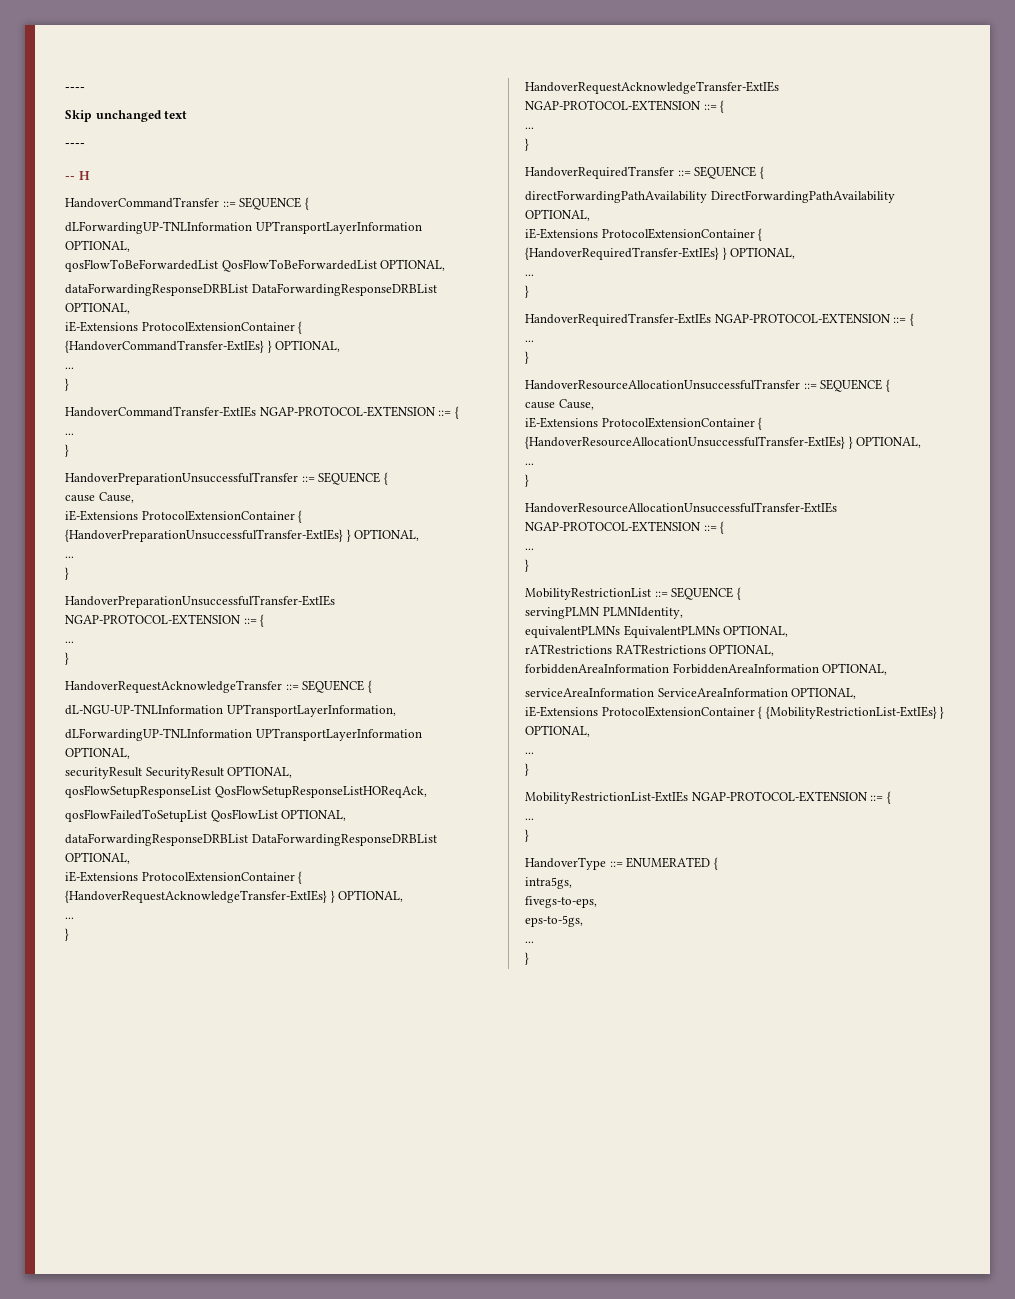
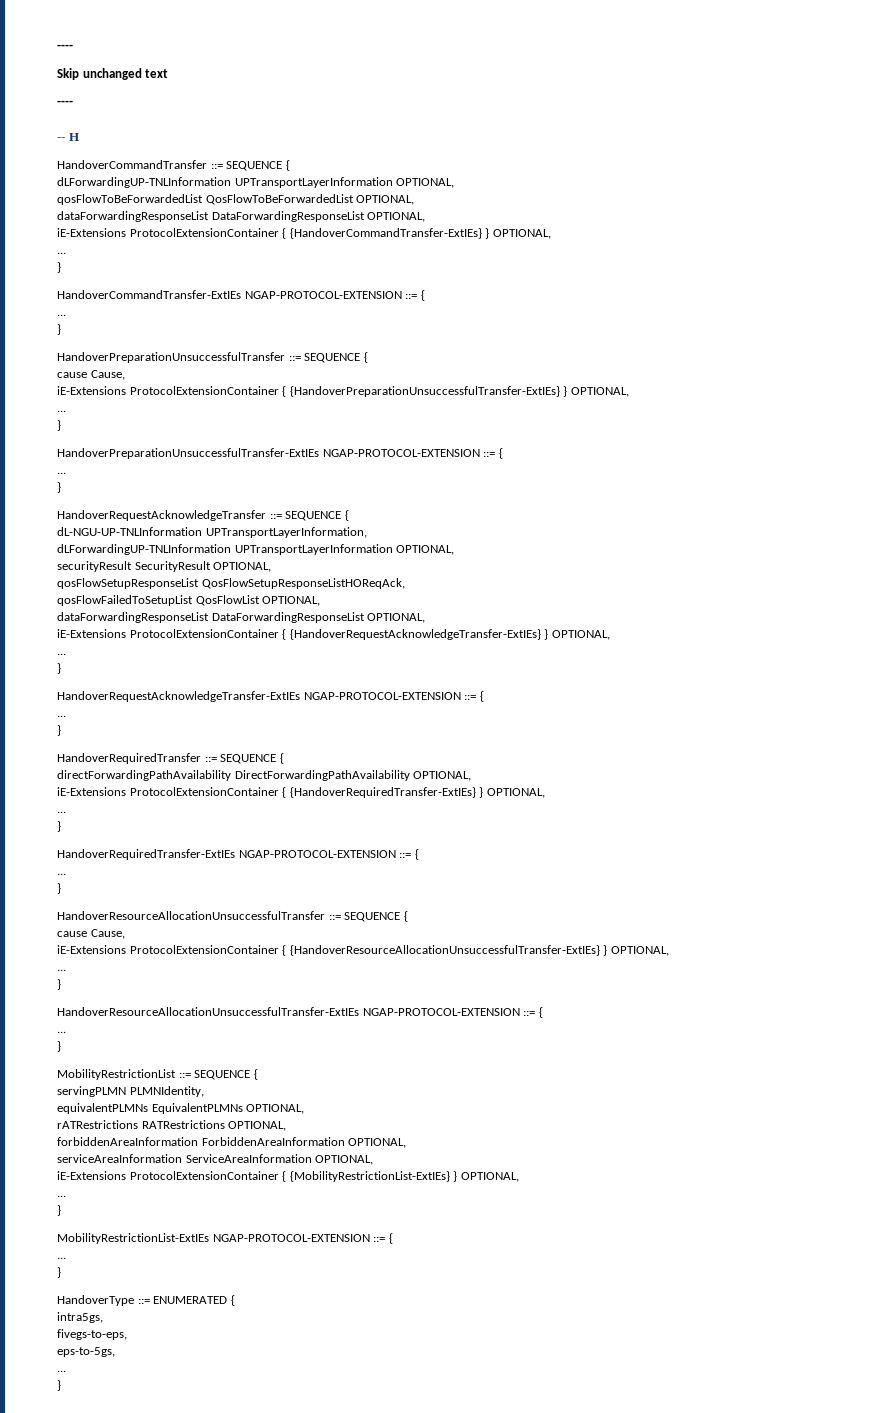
[65,283,437,296] dataForwardingResponseDRBList DataForwardingResponseDRBList -> [57,211,365,222] dataForwardingResponseList DataForwardingResponseList
[65,833,437,846] dataForwardingResponseDRBList DataForwardingResponseDRBList -> [57,612,365,623] dataForwardingResponseList DataForwardingResponseList

